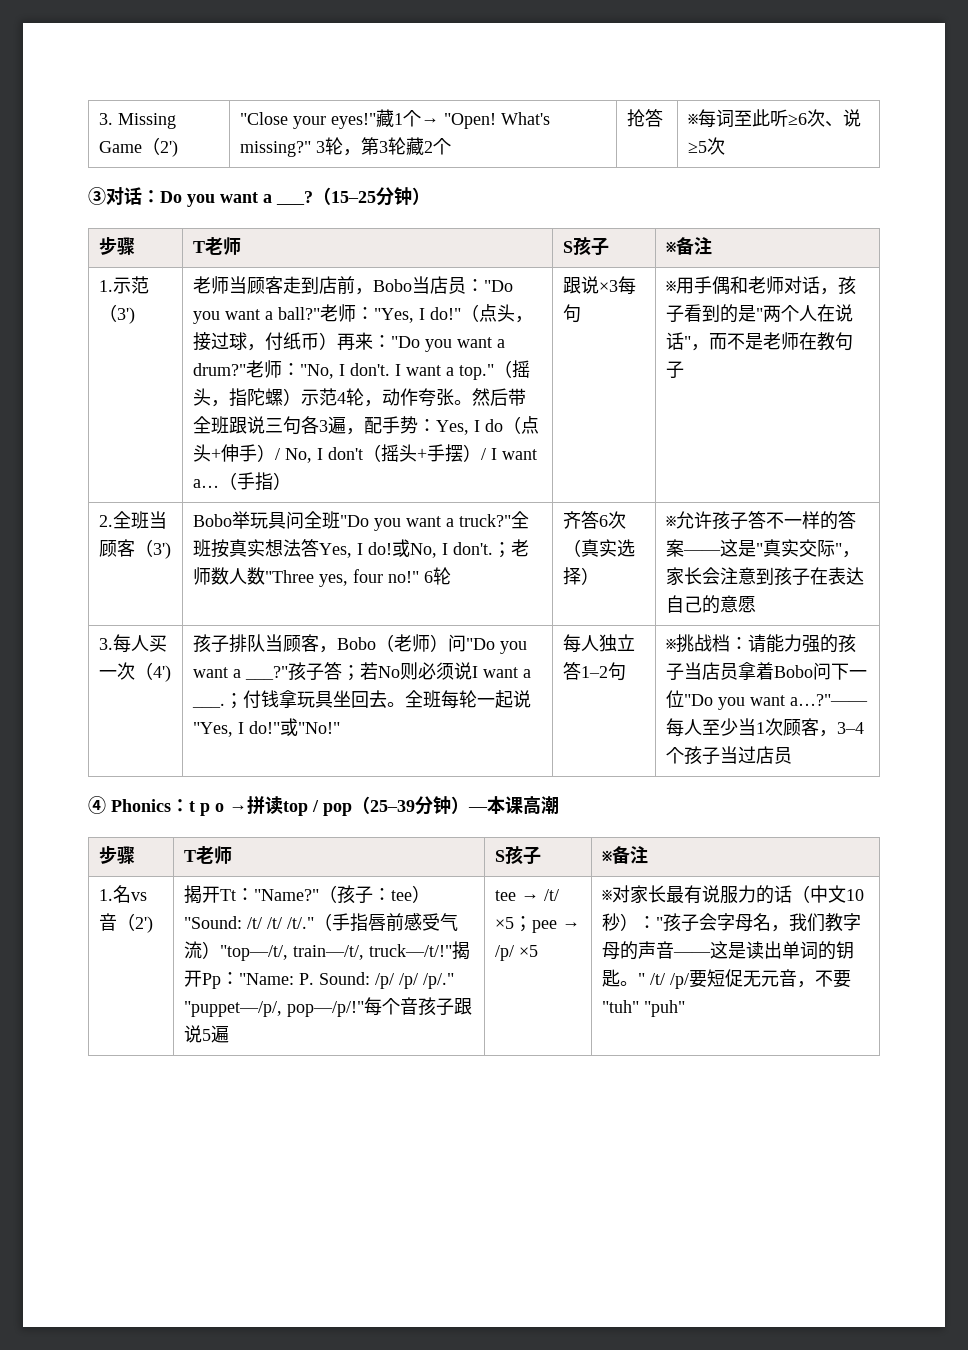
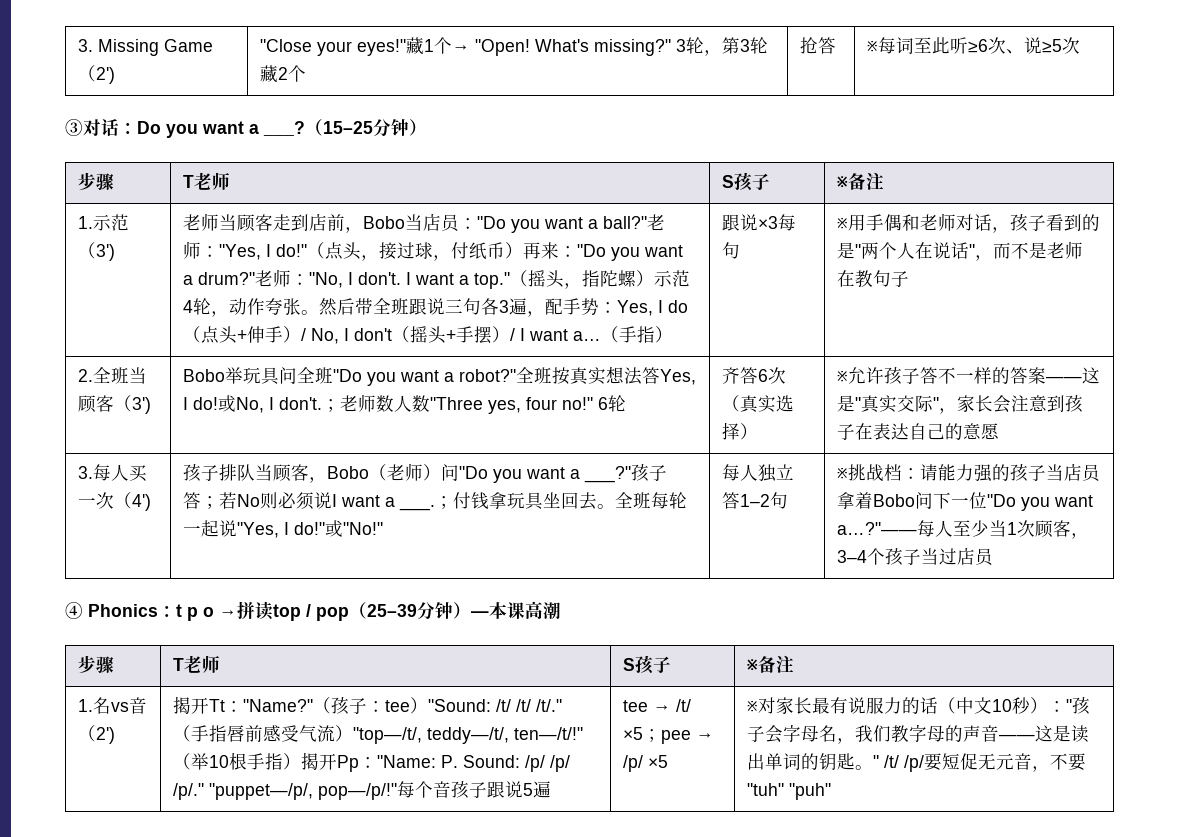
[458,514,511,527] truck?" -> [459,369,517,382] robot?"
[292,944,452,960] train—/t/, truck—/t/!" -> [427,727,584,744] [173,752,302,770] teddy—/t/, ten—/t/!"（举10根手指）

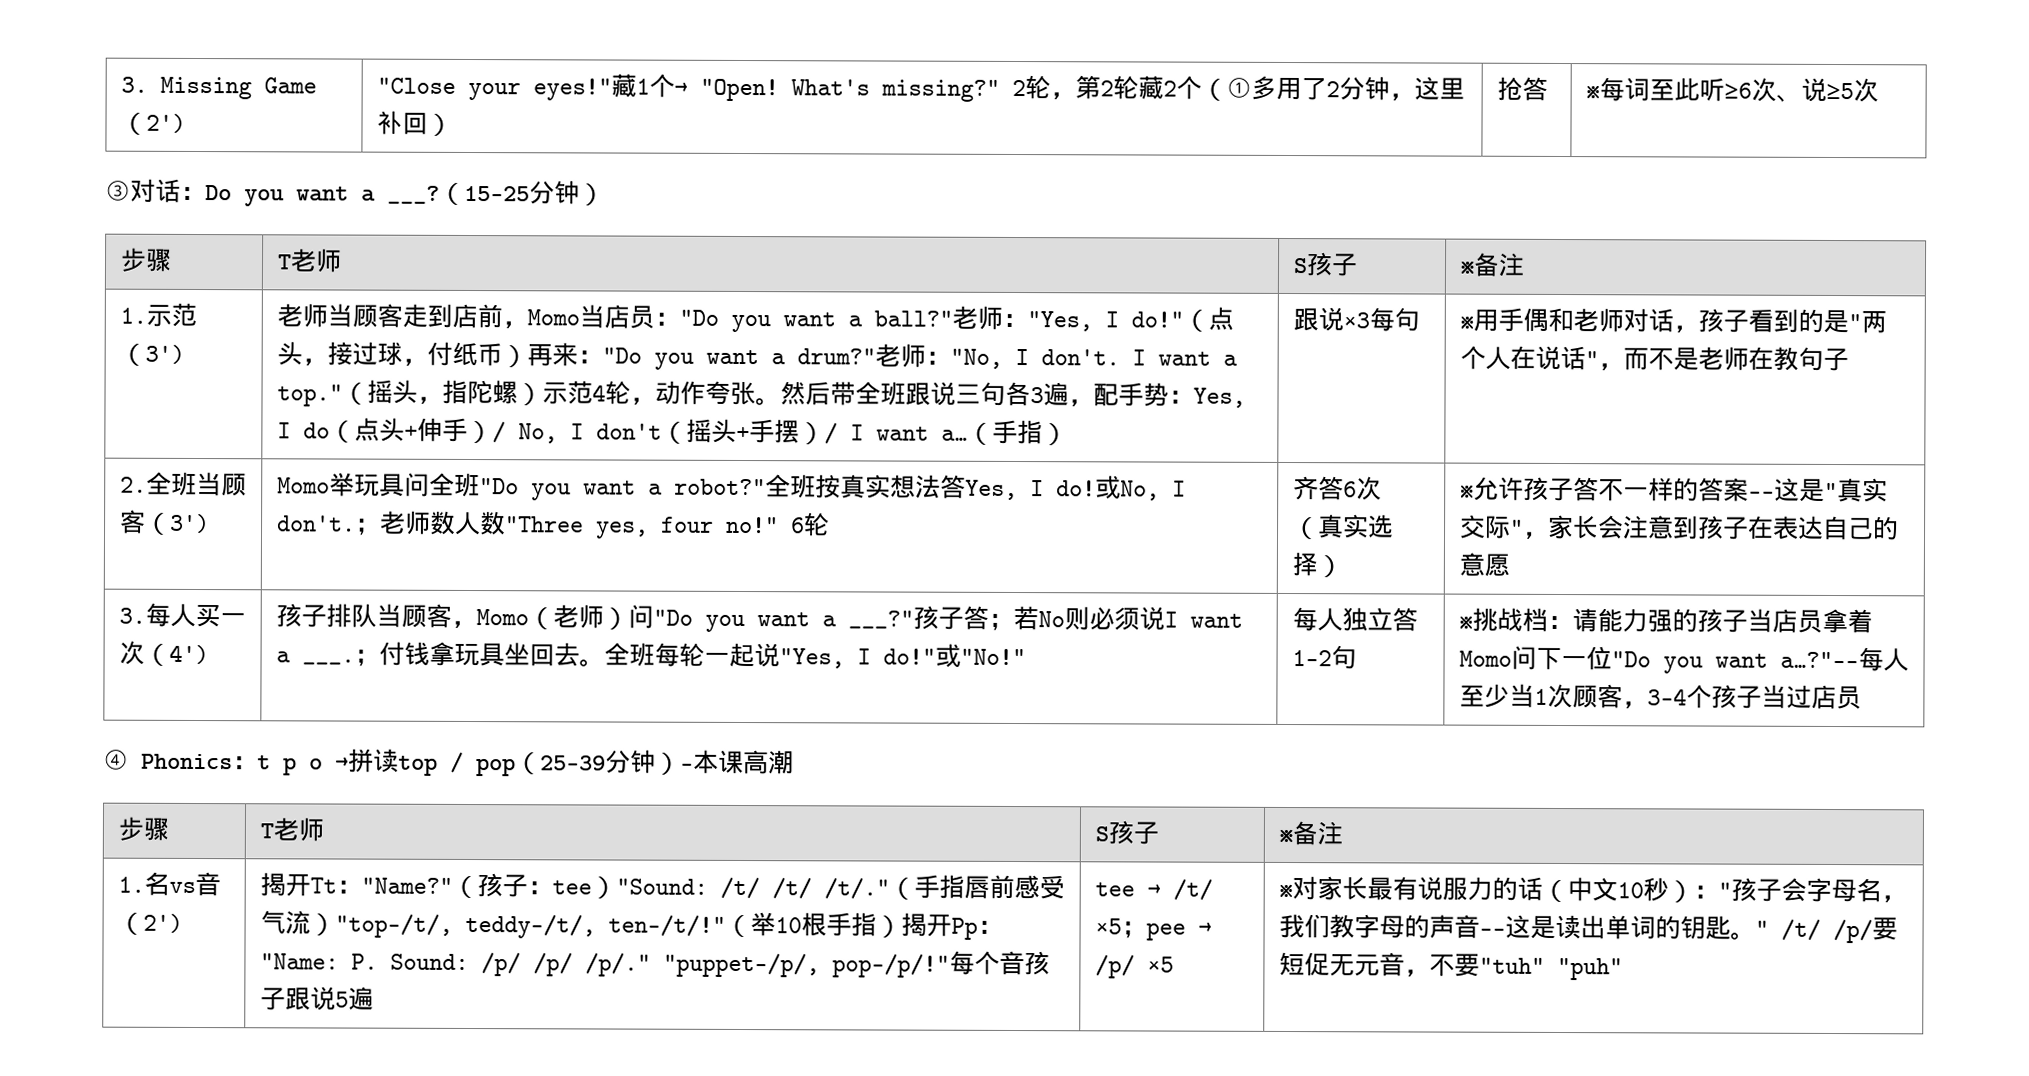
[676,37,751,56] 3轮，第3 -> [1011,75,1114,101] 2轮，第2
(307, 73) none -> [1200,75,1465,102] [376,110,453,136] （①多用了2分钟，这里补回）
[363,216,406,229] Bobo -> [526,309,580,326] Momo
[183,369,226,382] Bobo -> [276,477,330,494] Momo
[327,466,370,479] Bobo -> [475,609,529,626] Momo
[873,494,916,507] Bobo -> [1458,650,1512,667] Momo

